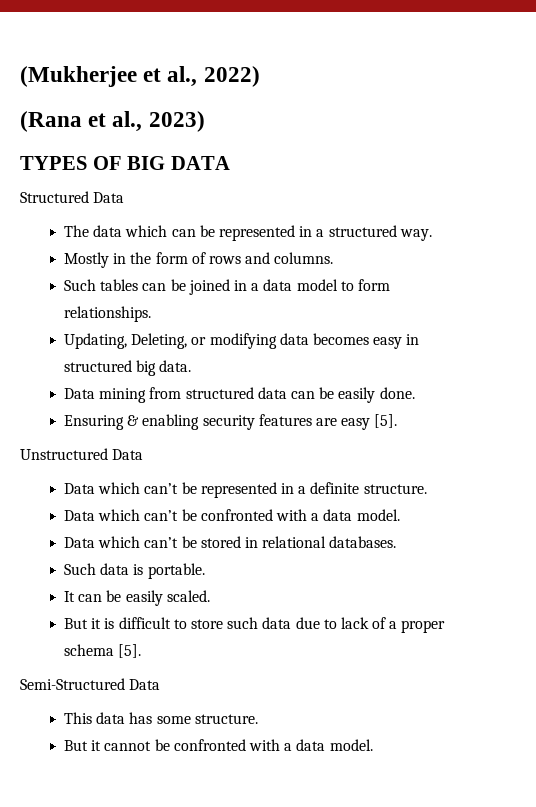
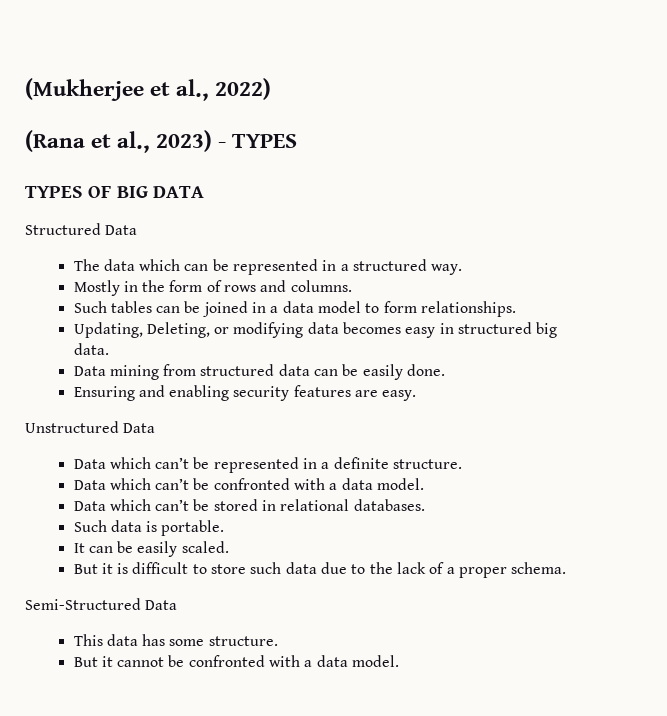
(205, 121) none -> [218,134,298,148] - TYPES
[127,415,140,426] & -> [138,385,165,397] and
[341,414,398,430] easy [5]. -> [382,390,417,401] easy.
(337, 624) none -> [369,562,393,574] the
[64,644,142,658] schema [5]. -> [511,562,567,574] schema.

